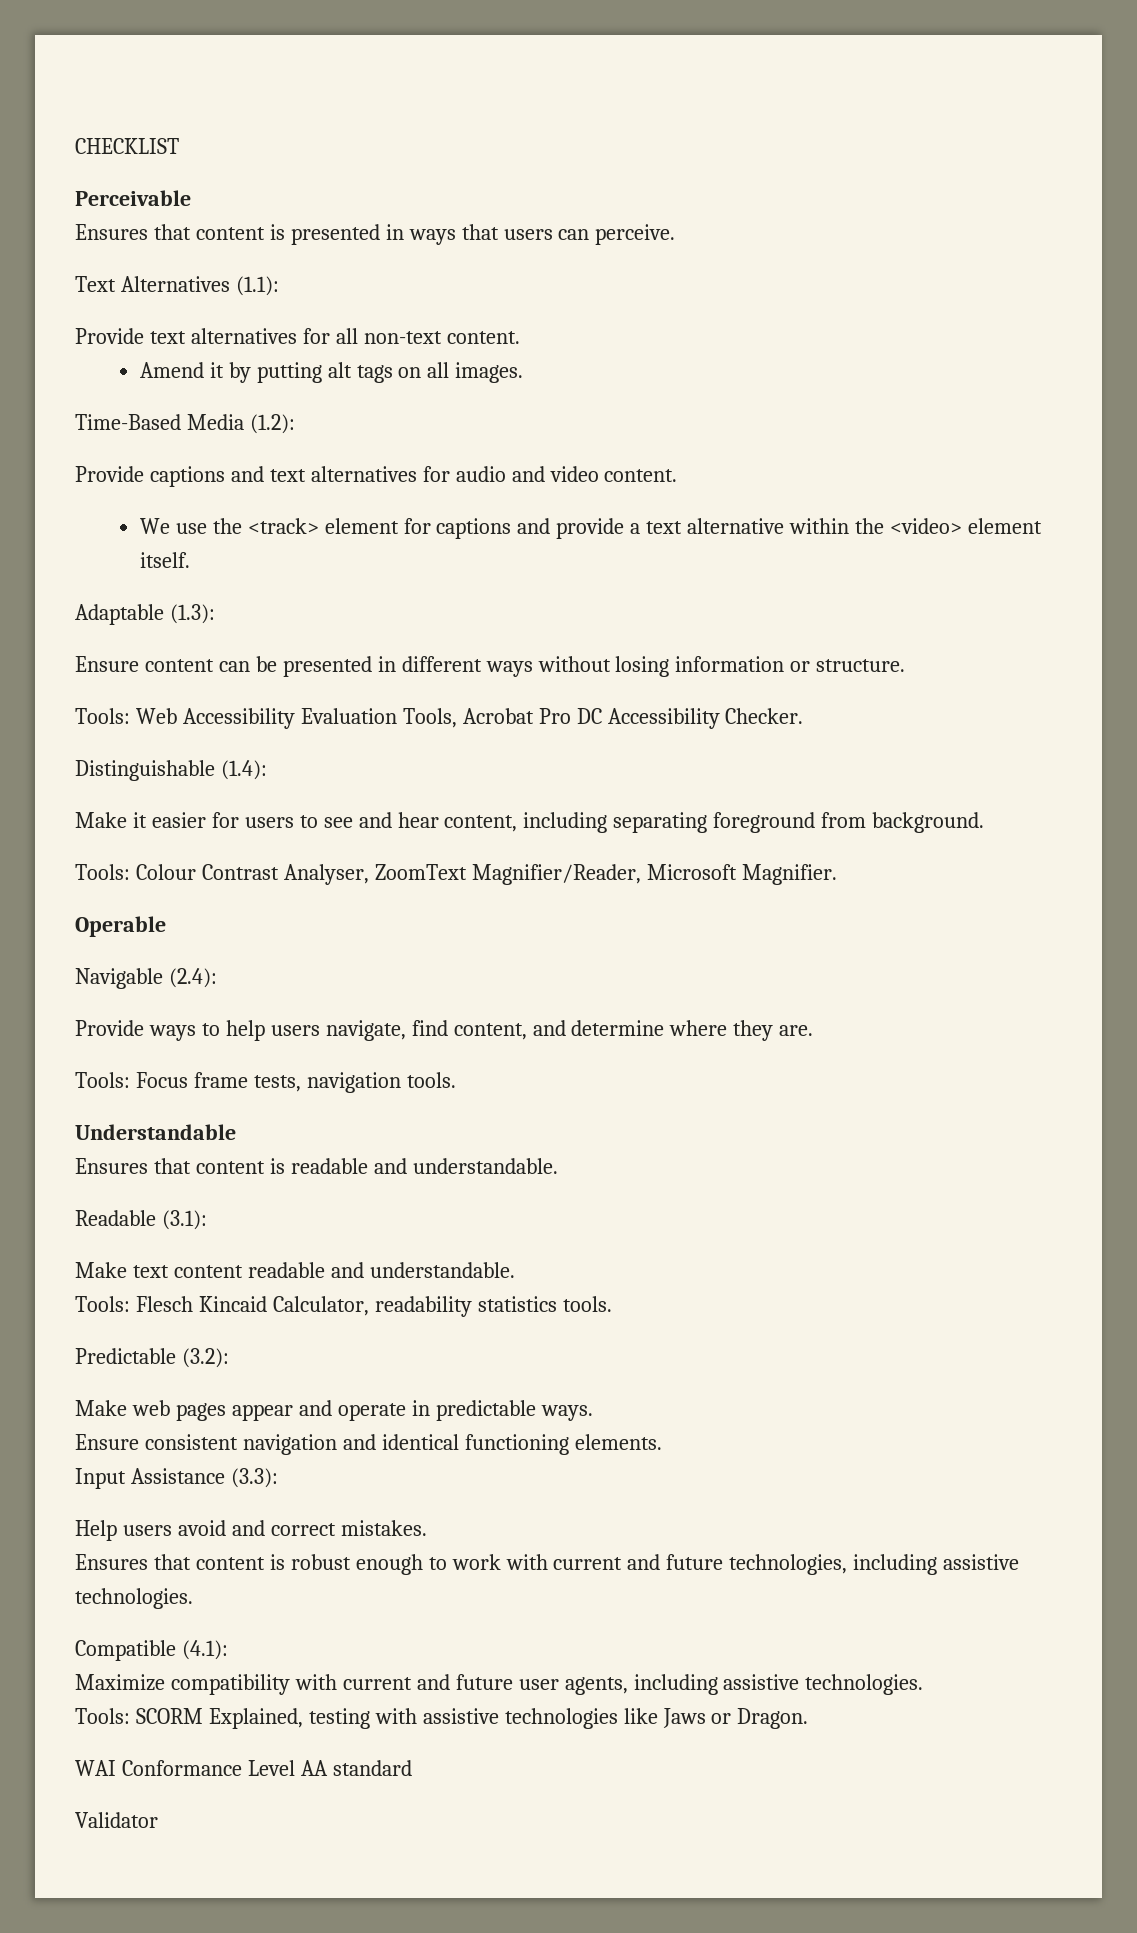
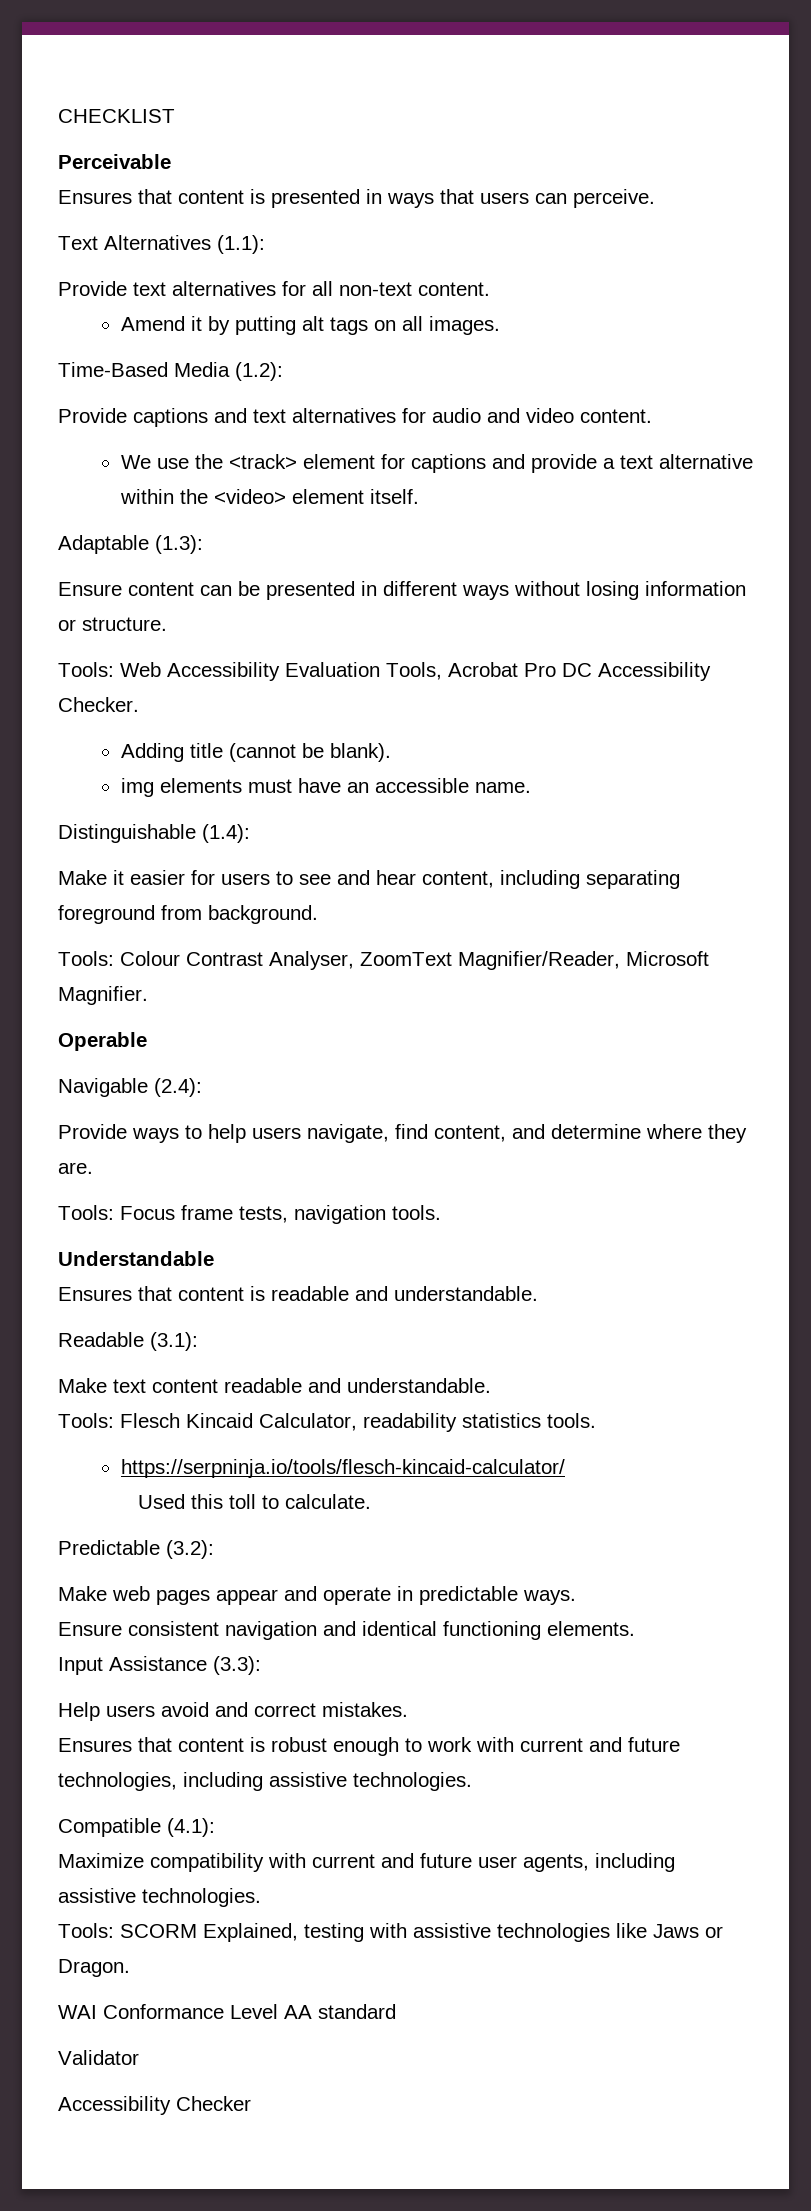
(804, 716) none -> [120,743,391,762] [120,778,531,797] // Adding title (cannot be blank). // img elements must have an accessible name.
(612, 1304) none -> [120,1459,565,1478] [138,1494,372,1509] // https://serpninja.io/tools/flesch-kincaid-calculator/ // Used this toll to calculate.
(158, 1820) none -> [58,2096,251,2115] // Accessibility Checker

